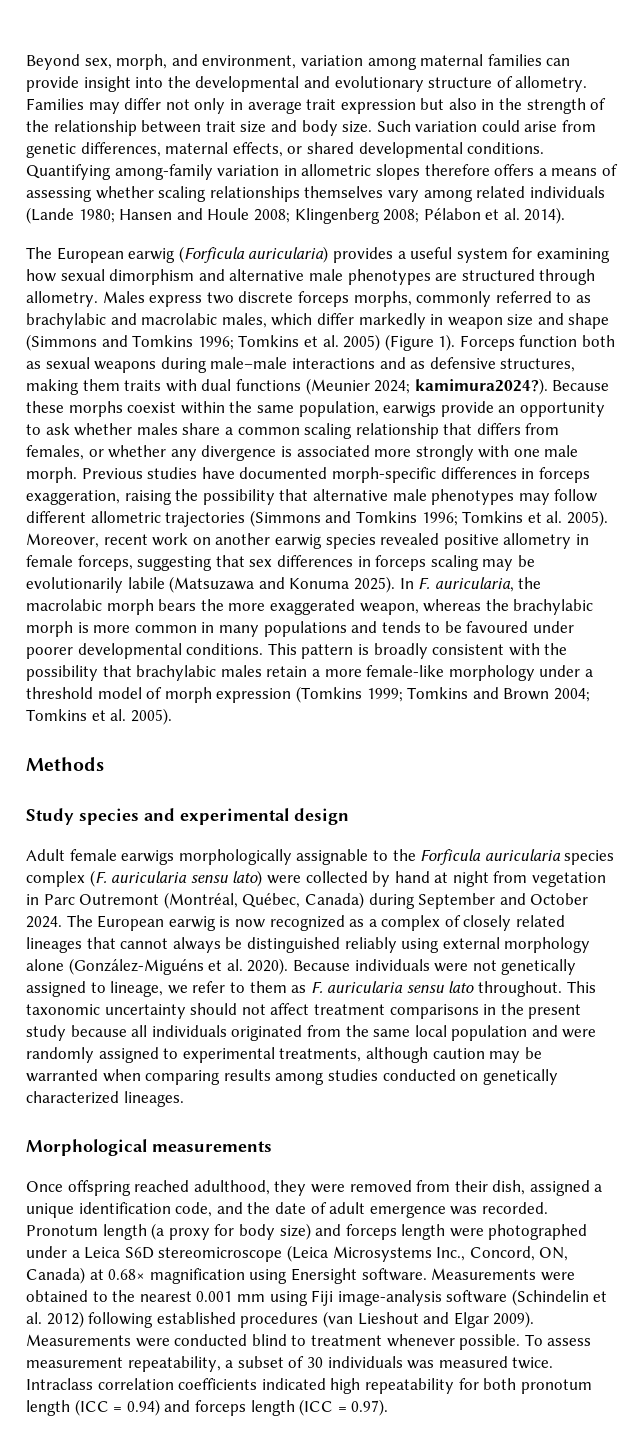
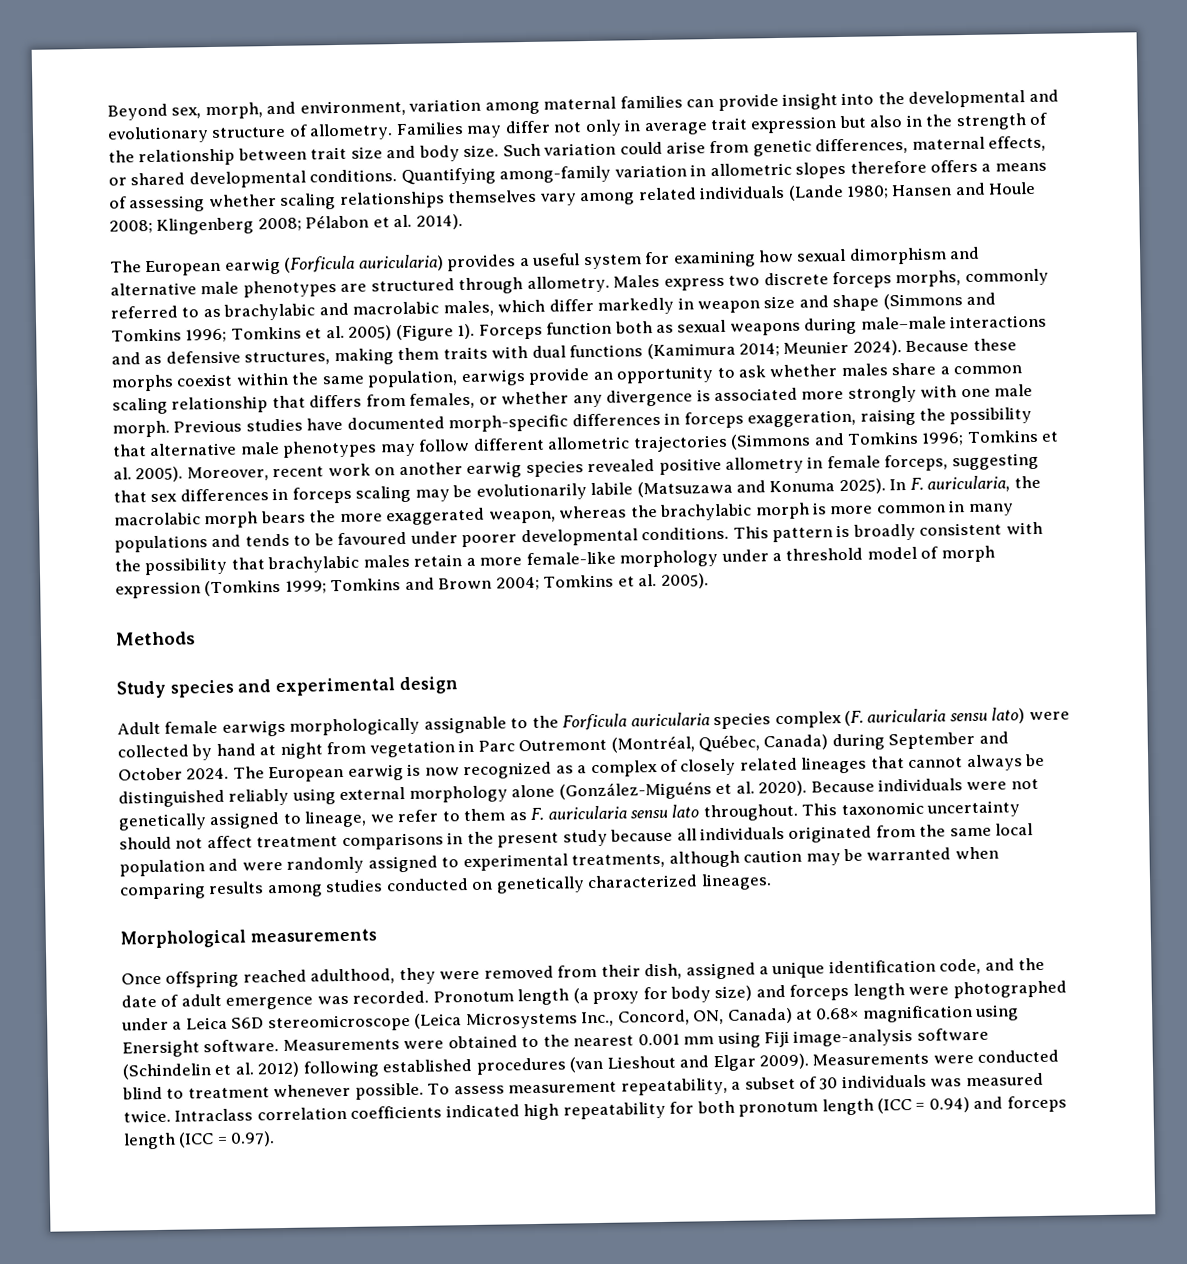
[305,378,548,395] (Meunier 2024; kamimura2024?). -> [646,340,902,360] (Kamimura 2014; Meunier 2024).

